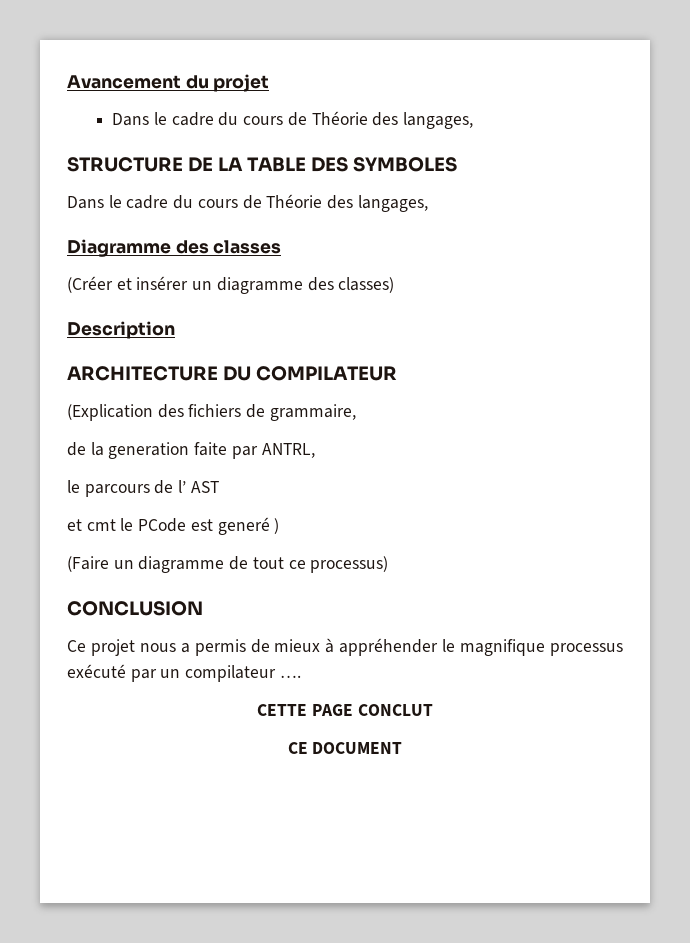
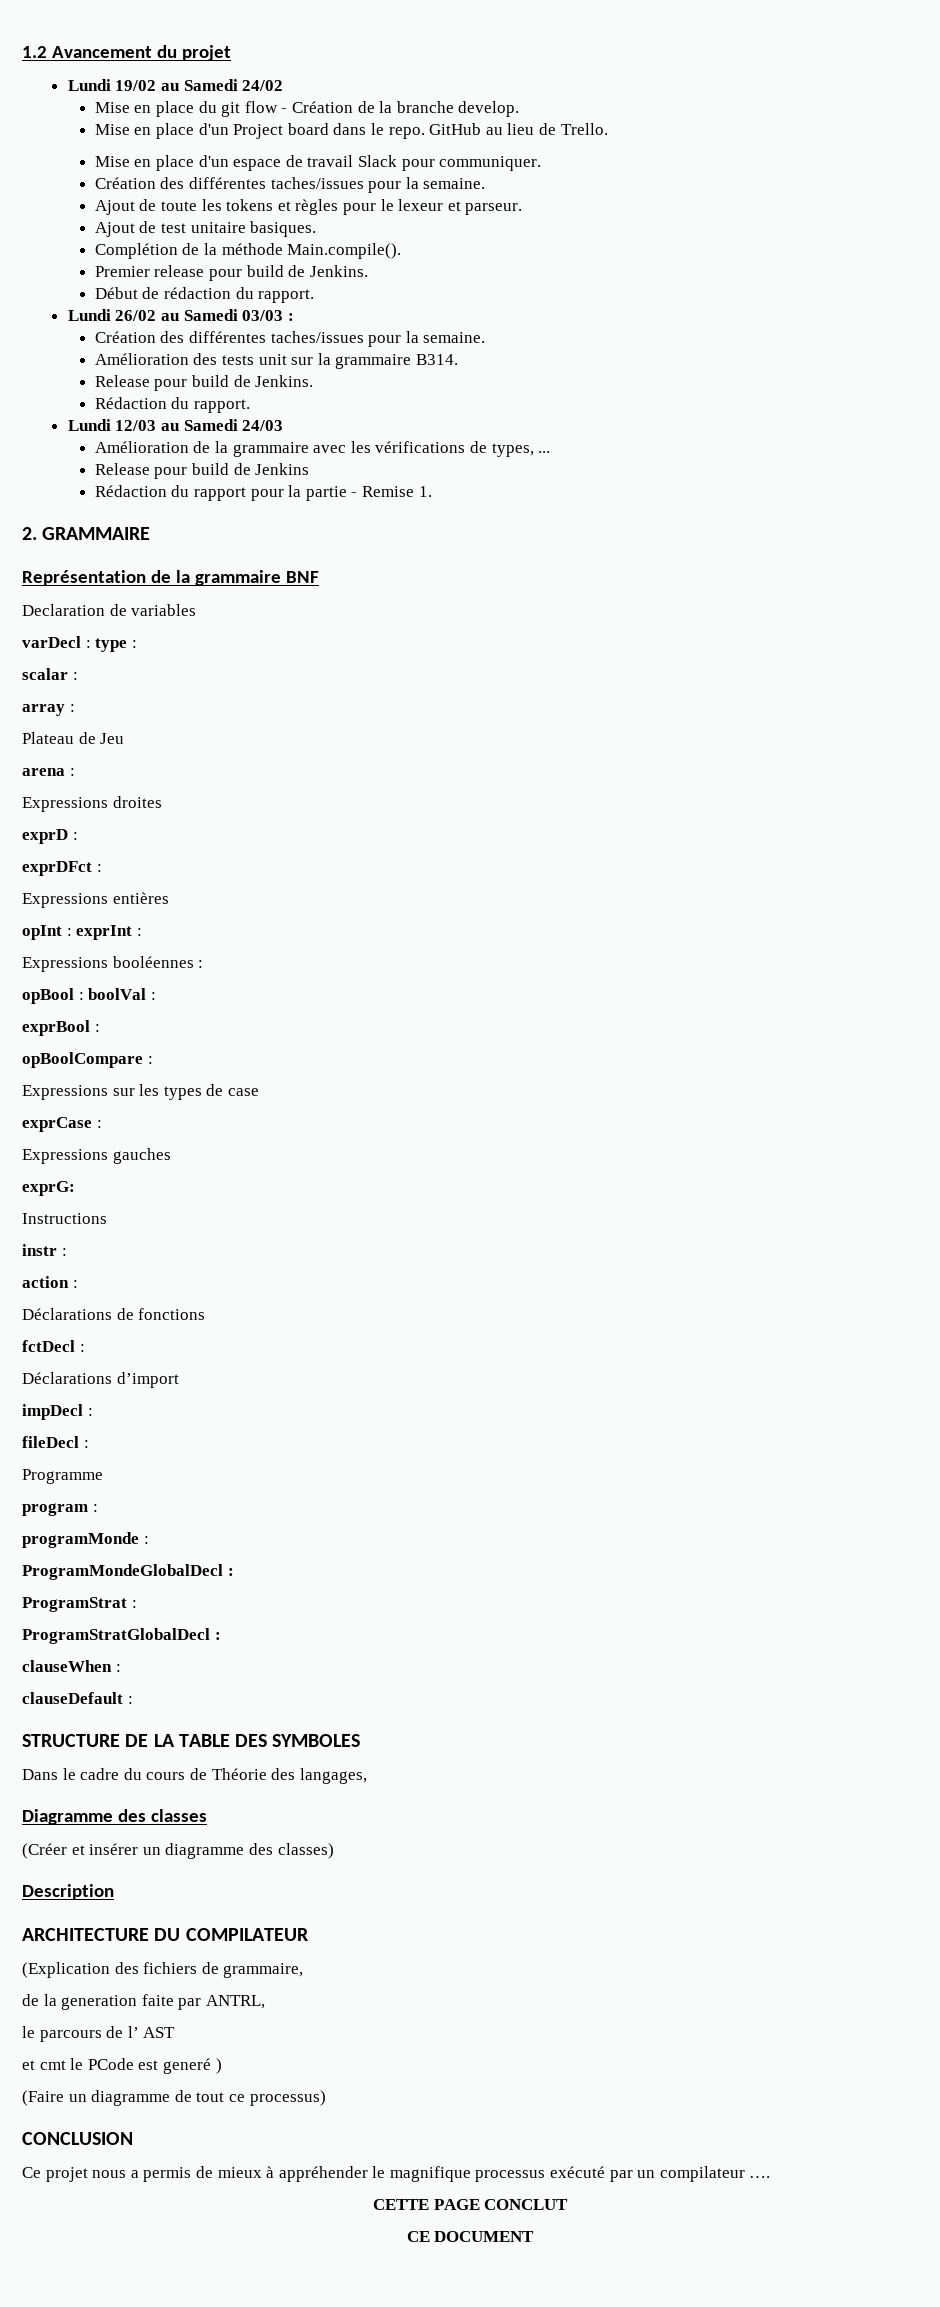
(67, 82) none -> [22,46,47,58] 1.2
[112,111,474,129] Dans le cadre du cours de Théorie des langages, -> [67,79,284,91] [94,101,520,117] [94,123,608,139] [94,155,542,171] [94,177,486,193] [94,199,523,215] [94,221,317,237] [94,243,402,259] [94,265,368,281] [94,287,315,303] [67,309,294,321] [94,331,486,347] [94,353,459,369] [94,375,314,391] [94,397,251,413] [67,419,284,431] [94,441,551,457] [94,463,310,479] [94,485,432,501] [22,527,151,540] [22,570,319,586] [22,604,197,616] [22,636,137,652] [22,668,78,680] [22,704,75,716] [22,732,125,744] [22,768,75,776] [22,796,162,812] [22,829,78,844] [22,861,102,876] [22,892,169,908] [22,925,142,940] [22,956,204,972] [22,988,156,1004] [22,1020,100,1036] [22,1052,153,1068] [22,1084,259,1100] [22,1117,102,1132] [22,1148,171,1164] [22,1181,75,1196] [22,1213,107,1224] [22,1244,67,1256] [22,1276,78,1288] [22,1308,206,1320] [22,1340,85,1352] [22,1372,179,1388] [22,1404,93,1420] [22,1436,89,1448] [22,1469,103,1484] [22,1503,98,1516] [22,1532,149,1548] [22,1564,234,1580] [22,1597,137,1612] [22,1628,221,1644] [22,1660,121,1672] [22,1692,133,1704] Lundi 19/02 au Samedi 24/02 // Mise en place du git flow - Création de la branche develop. // Mise en place d'un Project board dans le repo. GitHub au lieu de Trello. // Mise en place d'un espace de travail Slack pour communiquer. // Création des différentes taches/issues pour la semaine. // Ajout de toute les tokens et règles pour le lexeur et parseur. // Ajout de test unitaire basiques. // Complétion de la méthode Main.compile(). // Premier release pour build de Jenkins. // Début de rédaction du rapport. // Lundi 26/02 au Samedi 03/03 : // Création des différentes taches/issues pour la semaine. // Amélioration des tests unit sur la grammaire B314. // Release pour build de Jenkins. // Rédaction du rapport. // Lundi 12/03 au Samedi 24/03 // Amélioration de la grammaire avec les vérifications de types, ... // Release pour build de Jenkins // Rédaction du rapport pour la partie - Remise 1. // 2. GRAMMAIRE // Représentation de la grammaire BNF // Declaration de variables // varDecl : type : // scalar : // array : // Plateau de Jeu // arena : // Expressions droites // exprD : // exprDFct : // Expressions entières // opInt : exprInt : // Expressions booléennes : // opBool : boolVal : // exprBool : // opBoolCompare : // Expressions sur les types de case // exprCase : // Expressions gauches // exprG: // Instructions // instr : // action : // Déclarations de fonctions // fctDecl : // Déclarations d’import // impDecl : // fileDecl : // Programme // program : // programMonde : // ProgramMondeGlobalDecl : // ProgramStrat : // ProgramStratGlobalDecl : // clauseWhen : // clauseDefault :

